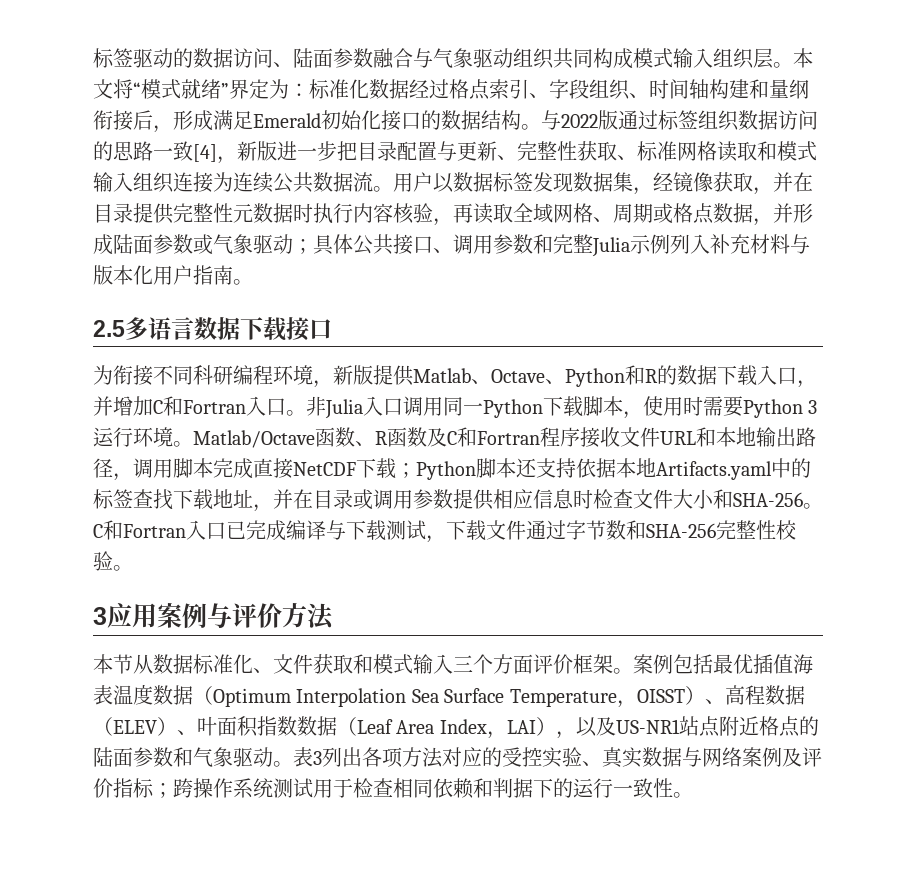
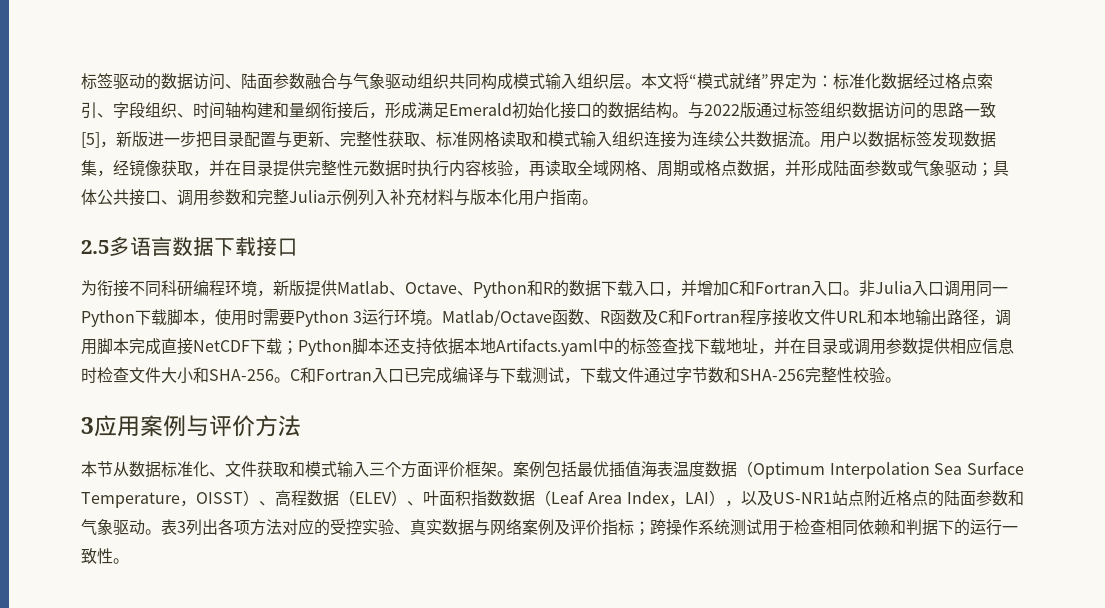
[193,144,217,162] [4] -> [81,132,100,148] [5]

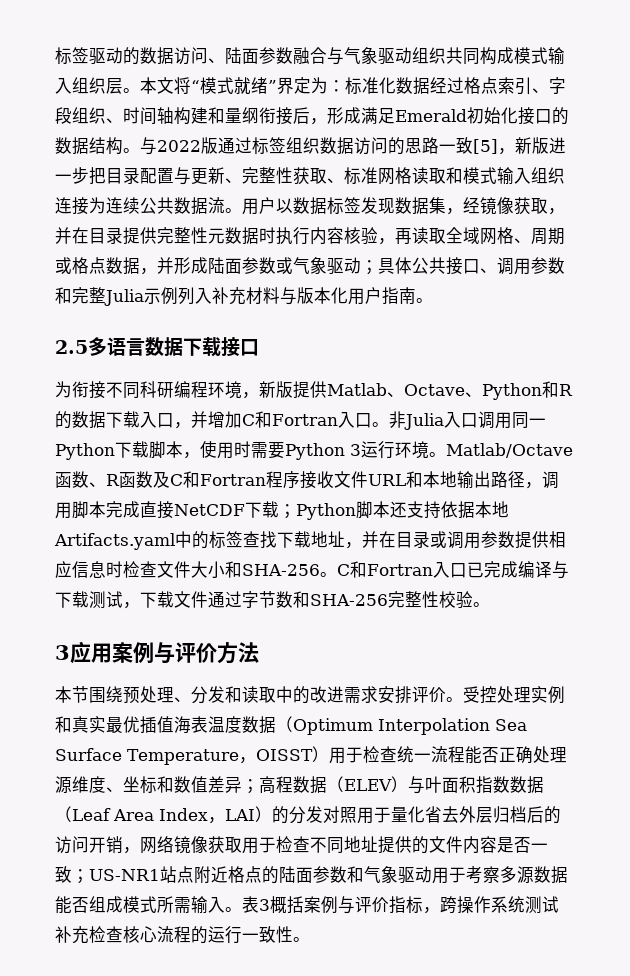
[113,461,577,478] 从数据标准化、文件获取和模式输入三个方面评价框架。案例包括 -> [89,686,565,704] [55,716,106,733] 围绕预处理、分发和读取中的改进需求安排评价。受控处理实例和真实
[259,501,275,506] 、 -> [328,746,567,764] [55,776,259,794] 用于检查统一流程能否正确处理源维度、坐标和数值差异；
[407,501,423,506] 、 -> [408,776,425,794] 与
[725,490,773,507] ，以及 -> [272,806,561,824] [55,836,548,854] [55,866,89,884] 的分发对照用于量化省去外层归档后的访问开销，网络镜像获取用于检查不同地址提供的文件内容是否一致；
[145,518,570,536] 。表3列出各项方法对应的受控实验、真实数据与网络案例及 -> [432,866,568,884] [55,896,355,914] 用于考察多源数据能否组成模式所需输入。表3概括案例与
[634,521,650,536] ； -> [423,907,440,914] ，
[762,519,954,536] 用于检查相同依赖和判据下 -> [55,926,191,944] 补充检查核心流程

